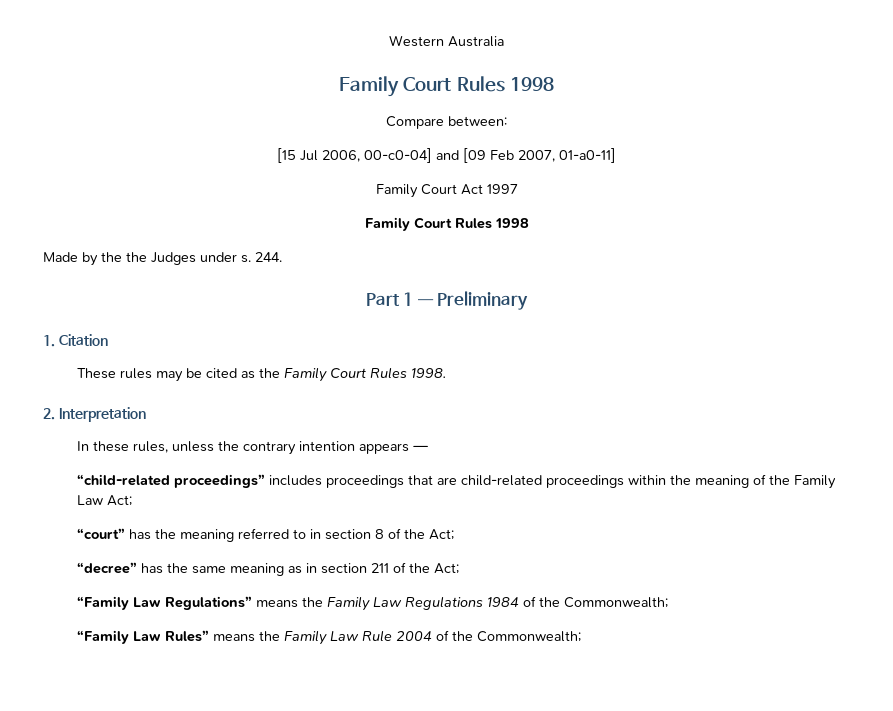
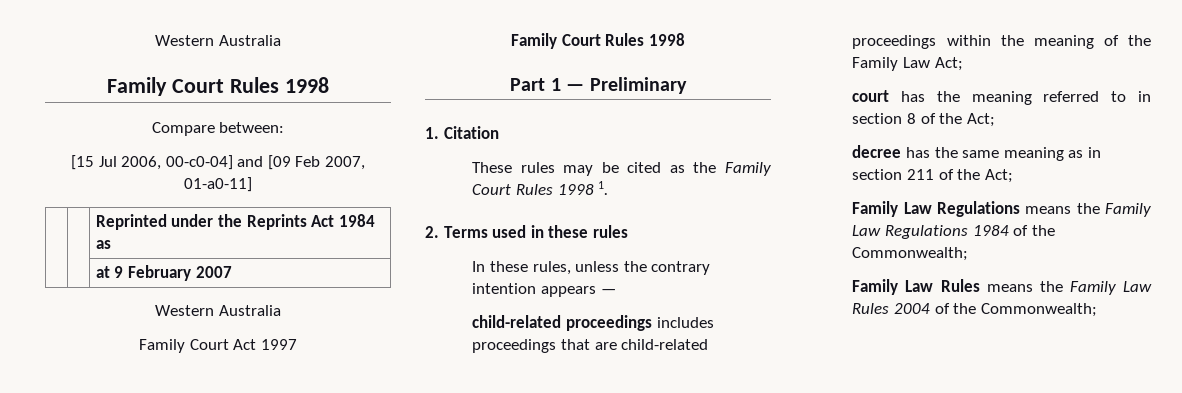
(616, 155) none -> [95,214,375,230] [95,240,111,249] [95,265,232,281] [155,305,281,316] // | | Reprinted under the Reprints Act 1984 as // | | at 9 February 2007 // Western Australia
[43,252,282,266] // Made by the the Judges under s. 244. -> (685, 39) none
[410,368,446,378] 1998. -> [557,181,609,195] 1998 1.
[58,407,146,422] Interpretation -> [443,225,628,238] Terms used in these rules
[76,474,265,488] “child-related proceedings” -> [472,315,652,331] child-related proceedings
[76,528,125,539] “court” -> [852,90,890,102] court
[76,562,137,574] “decree” -> [852,145,902,158] decree
[76,596,252,610] “Family Law Regulations” -> [852,201,1021,217] Family Law Regulations
[76,630,392,645] “Family Law Rules” means the Family Law Rule -> [852,279,1152,295] [852,303,890,314] Family Law Rules means the Family Law Rules

